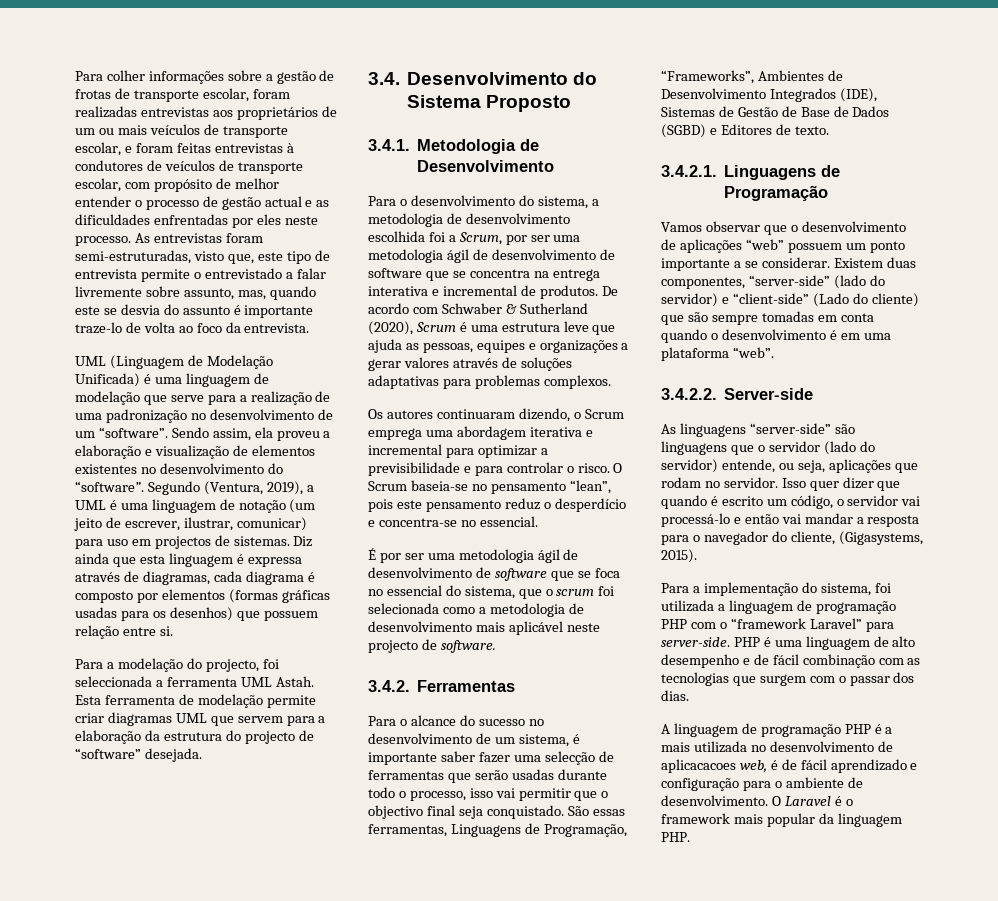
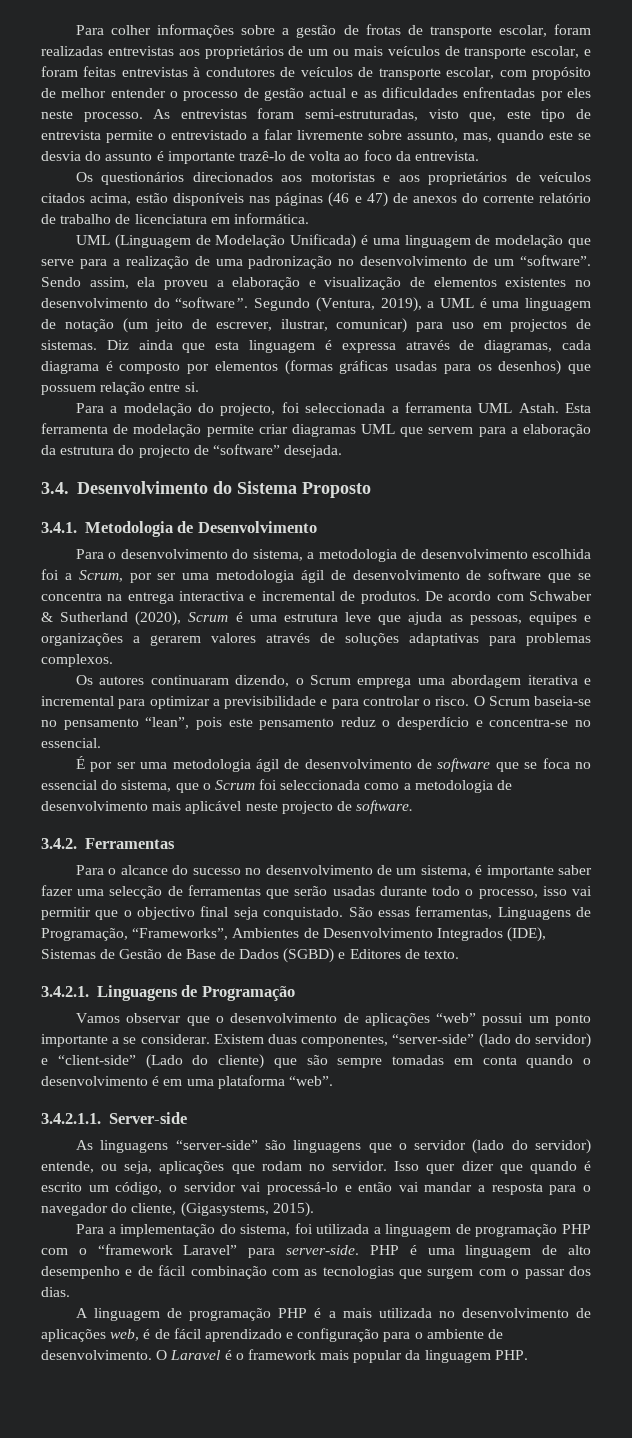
[75,322,122,334] traze-lo -> [238,151,286,161] trazê-lo
(310, 328) none -> [76,172,591,185] [41,192,592,207] [41,213,309,224] // Os questionários direcionados aos motoristas e aos proprietários de veículos citados acima, estão disponíveis nas páginas (46 e 47) de anexos do corrente relatório de trabalho de licenciatura em informática.
[368,286,428,296] interativa -> [179,591,245,601] interactiva
[368,359,401,371] gerar -> [150,635,201,646] gerarem
[556,586,615,596] [368,603,439,614] scrum foi selecionada -> [214,779,361,790] Scrum foi seleccionada
[787,243,842,253] possuem -> [482,1013,524,1026] possui
[661,388,717,400] 3.4.2.2. -> [41,1113,101,1124] 3.4.2.1.1.
[661,759,736,773] aplicacacoes -> [41,1329,106,1342] aplicações

